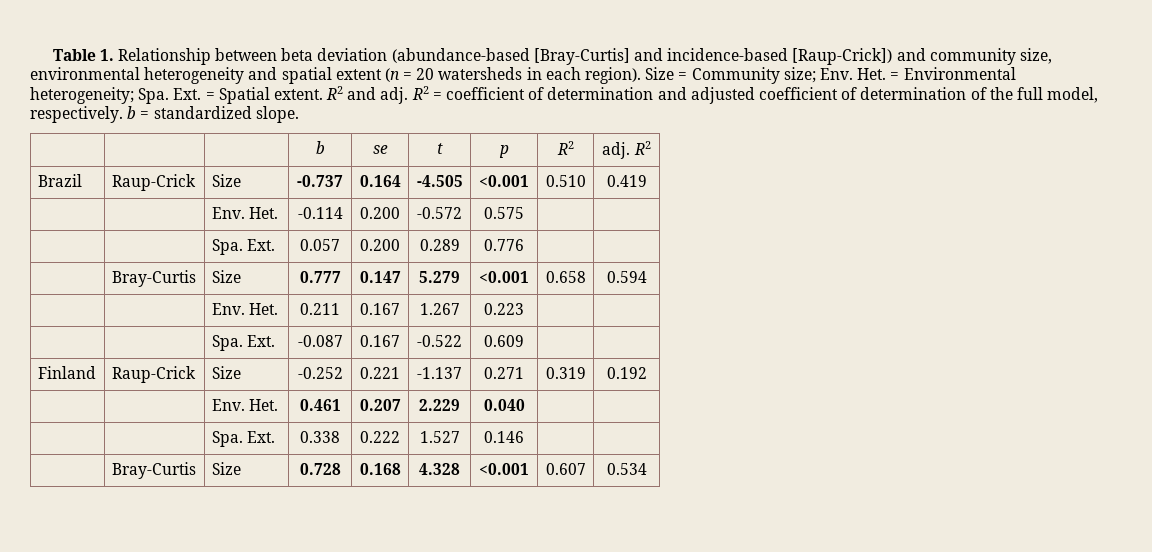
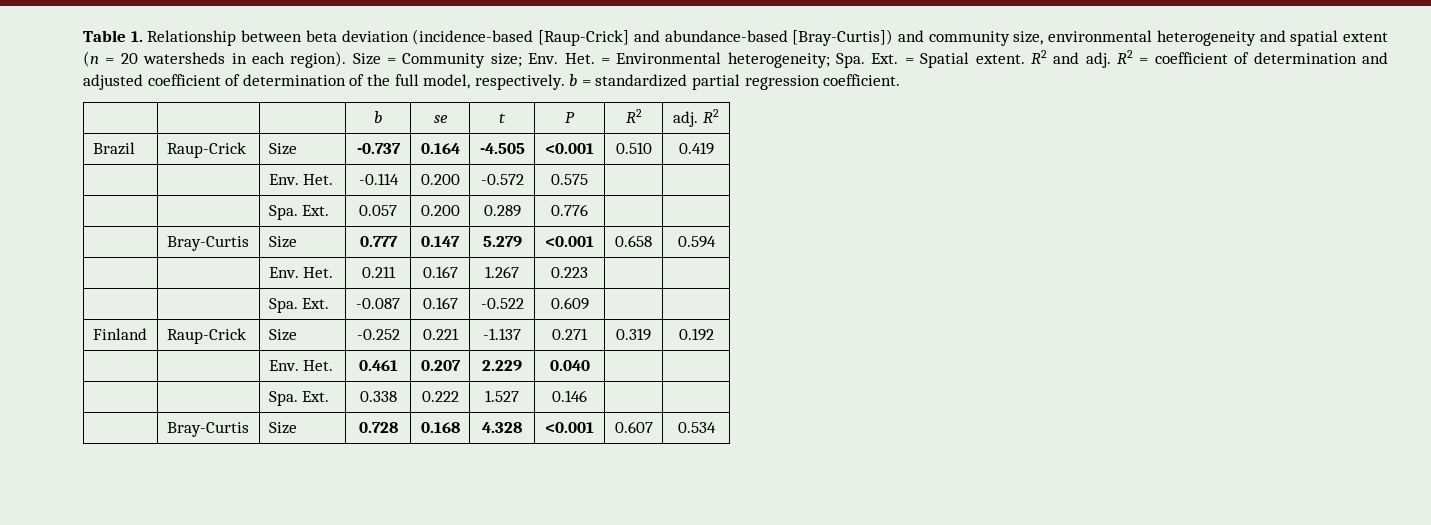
[391,48,893,65] (abundance-based [Bray-Curtis] and incidence-based [Raup-Crick]) -> [412,29,894,46] (incidence-based [Raup-Crick] and abundance-based [Bray-Curtis])
[255,106,299,123] slope. -> [692,74,901,90] partial regression coefficient.
[498,145,509,158] p -> [565,112,575,123] P

